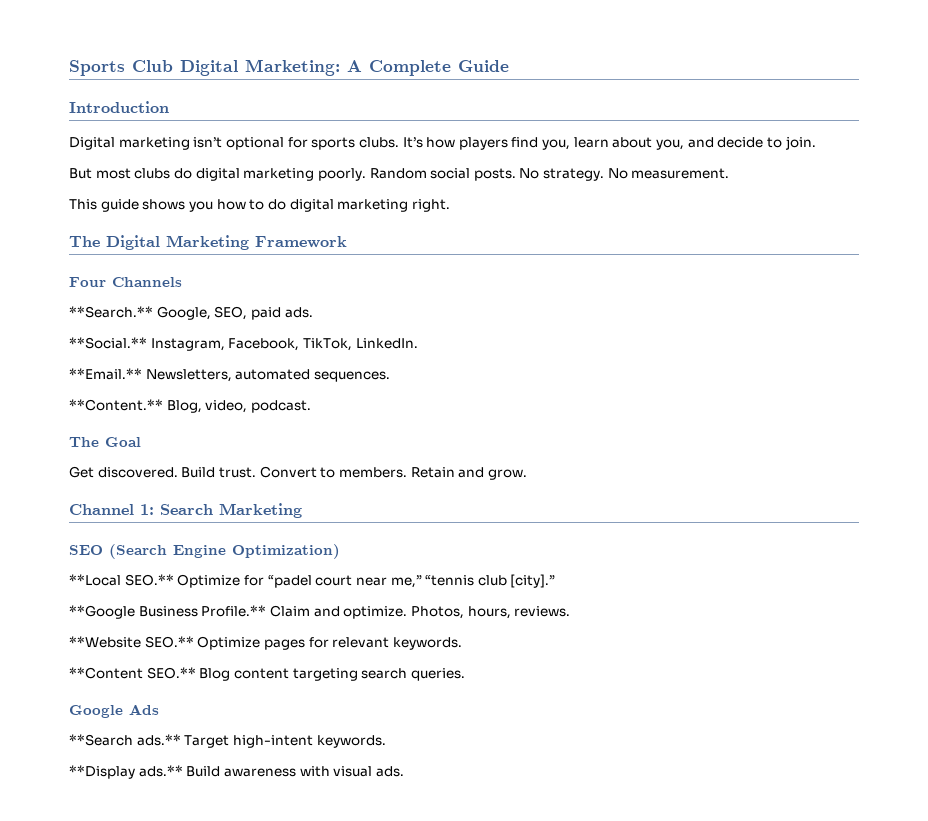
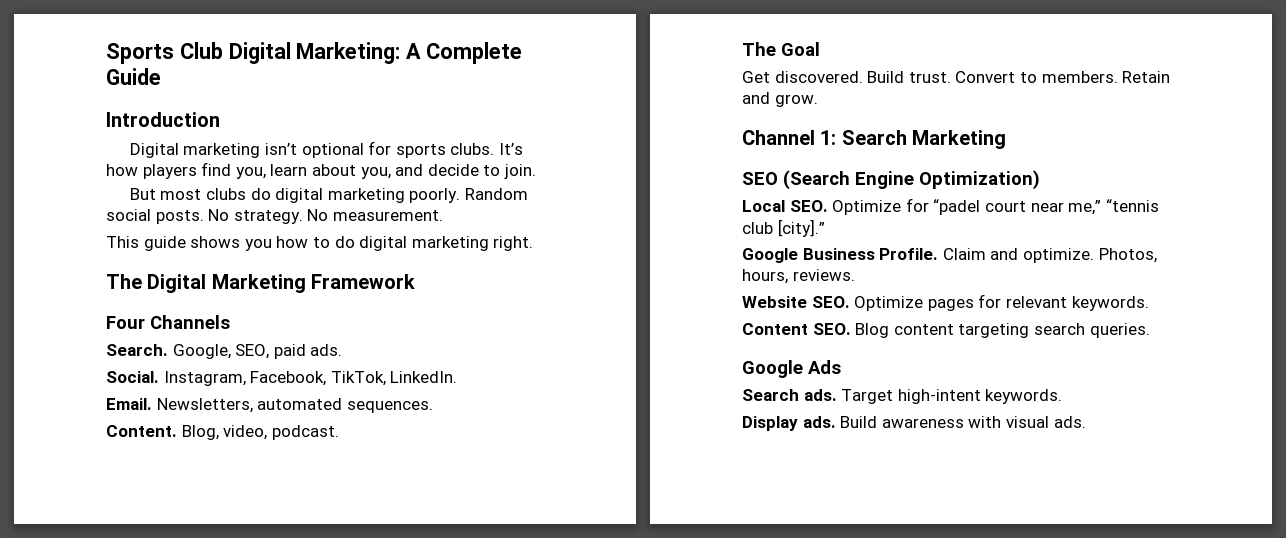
[69,306,153,318] **Search.** -> [106,344,168,356] Search.
[69,337,147,349] **Social.** -> [106,371,159,383] Social.
[69,368,142,380] **Email.** -> [106,398,152,410] Email.
[69,399,163,411] **Content.** -> [106,425,177,437] Content.
[69,574,174,586] **Local SEO.** -> [742,200,828,212] Local SEO.
[69,605,267,619] **Google Business Profile.** -> [742,248,939,263] Google Business Profile.
[69,636,194,648] **Website SEO.** -> [742,296,850,308] Website SEO.
[69,667,196,679] **Content SEO.** -> [742,323,851,335] Content SEO.
[69,734,181,746] **Search ads.** -> [742,389,837,401] Search ads.
[69,765,183,779] **Display ads.** -> [742,416,836,431] Display ads.

